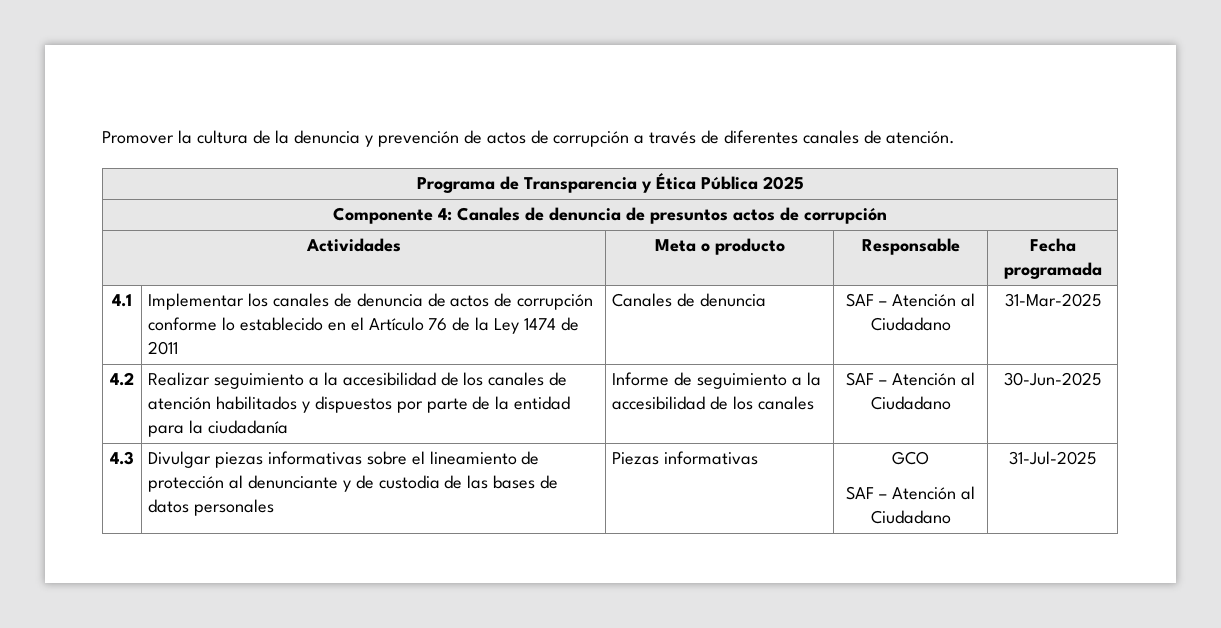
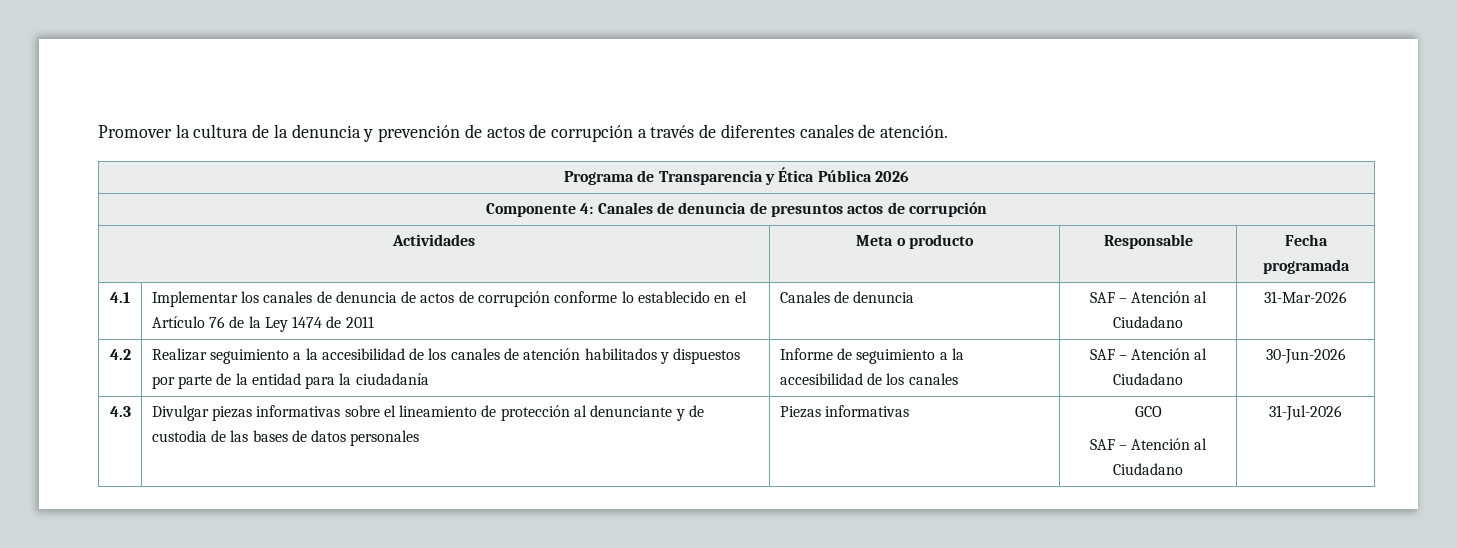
[762,176,804,190] 2025 -> [874,171,909,182] 2026
[1004,293,1101,307] 31-Mar-2025 -> [1264,291,1347,303] 31-Mar-2026
[1004,372,1101,386] 30-Jun-2025 -> [1265,348,1346,364] 30-Jun-2026
[1009,451,1096,465] 31-Jul-2025 -> [1269,405,1342,421] 31-Jul-2026

